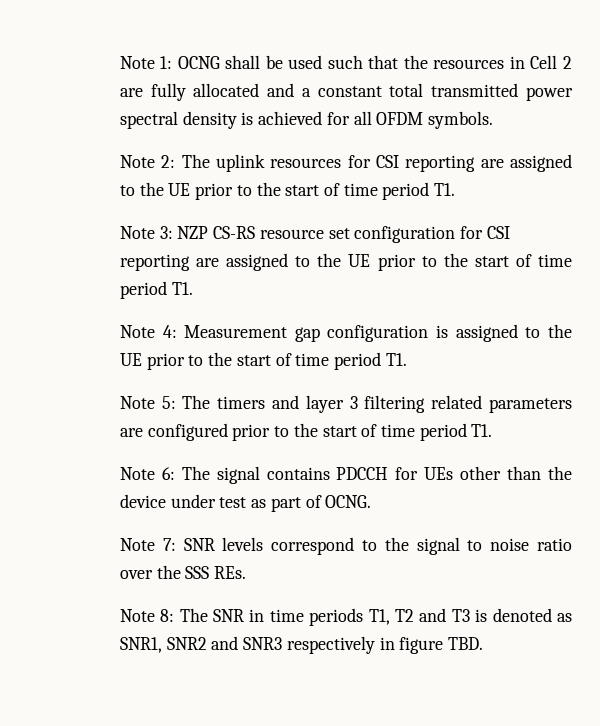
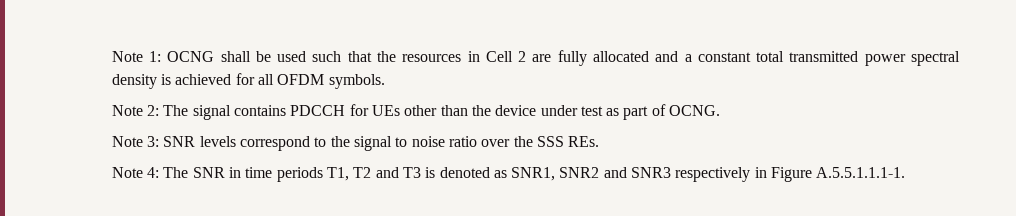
[215,154,573,172] [119,182,456,200] [119,226,510,243] [119,253,572,271] [119,281,193,299] [119,324,572,342] [119,352,407,370] [119,395,573,413] [119,423,493,441] [119,466,210,480] uplink resources for CSI reporting are assigned to the UE prior to the start of time period T1. // Note 3: NZP CS-RS resource set configuration for CSI reporting are assigned to the UE prior to the start of time period T1. // Note 4: Measurement gap configuration is assigned to the UE prior to the start of time period T1. // Note 5: The timers and layer 3 filtering related parameters are configured prior to the start of time period T1. // Note 6: The -> (189, 110) none
[162,538,176,551] 7: -> [146,136,159,147] 3:
[160,609,175,622] 8: -> [146,167,159,178] 4:
[399,637,483,654] figure TBD. -> [771,167,906,182] Figure A.5.5.1.1.1-1.

